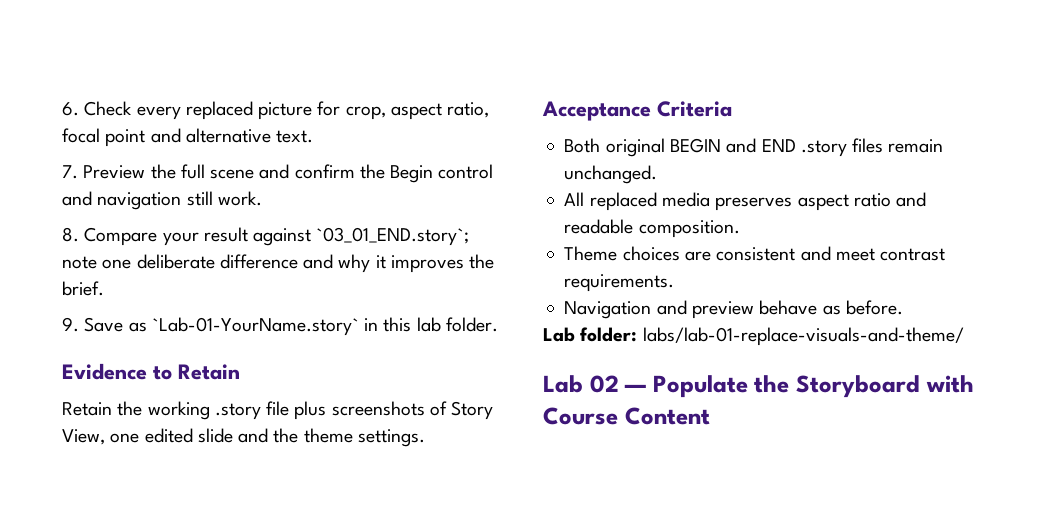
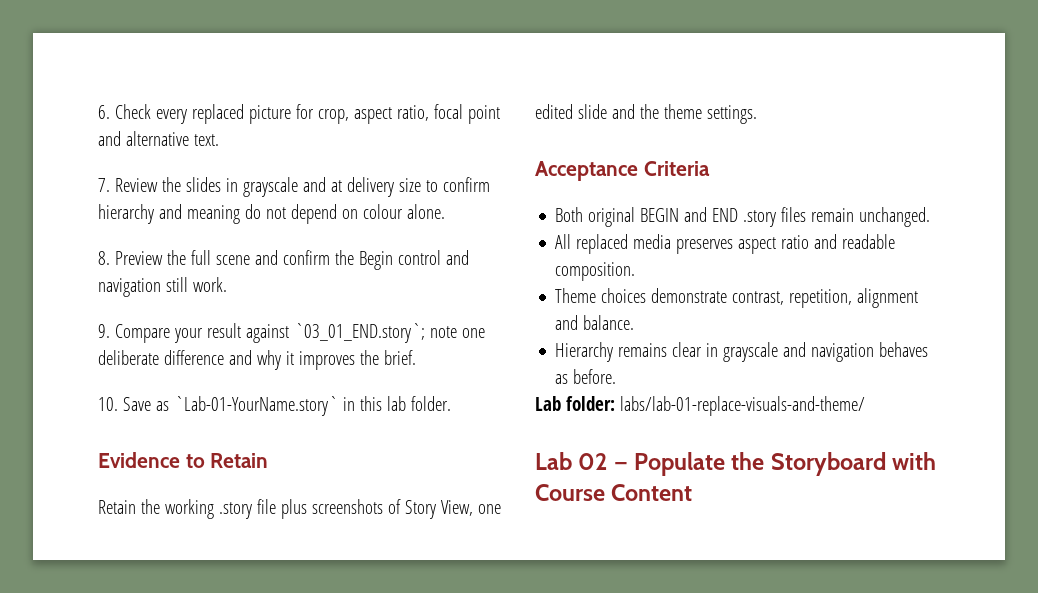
(78, 172) none -> [114,177,490,197] [98,204,445,224] [98,251,110,265] Review the slides in grayscale and at delivery size to confirm hierarchy and meaning do not depend on colour alone. // 8.
[62,227,79,242] 8. -> [98,324,110,338] 9.
[62,317,79,332] 9. -> [98,397,118,411] 10.
[684,246,946,261] [564,274,675,292] [564,300,818,319] are consistent and meet contrast requirements. // Navigation and preview behave -> [651,288,919,308] [555,315,635,330] [555,342,929,362] demonstrate contrast, repetition, alignment and balance. // Hierarchy remains clear in grayscale and navigation behaves

